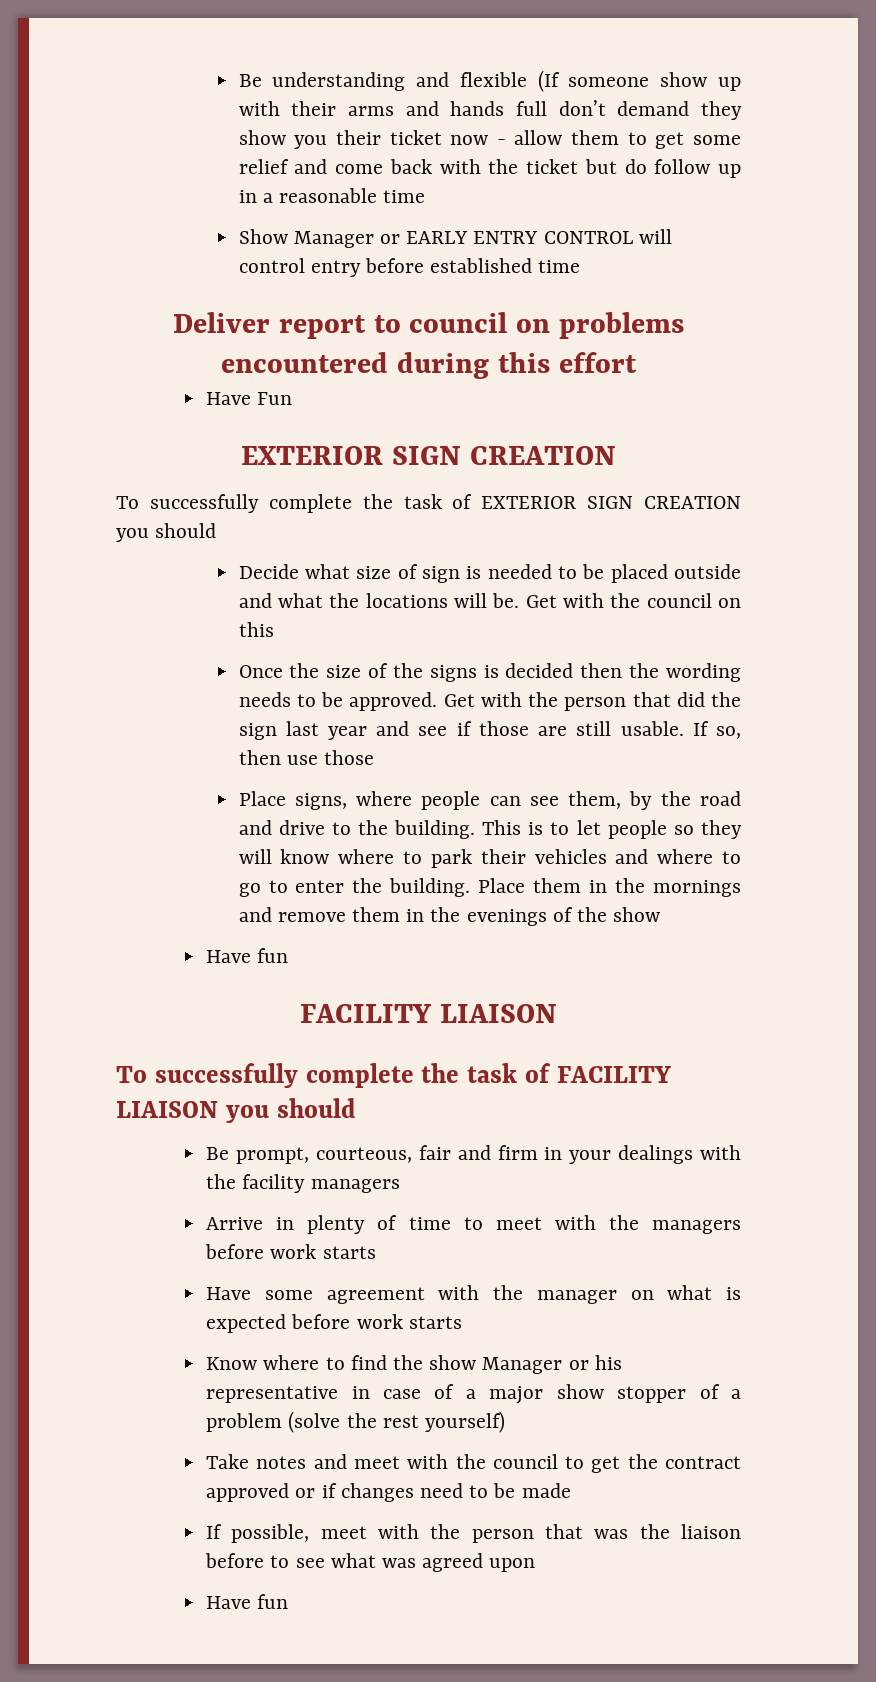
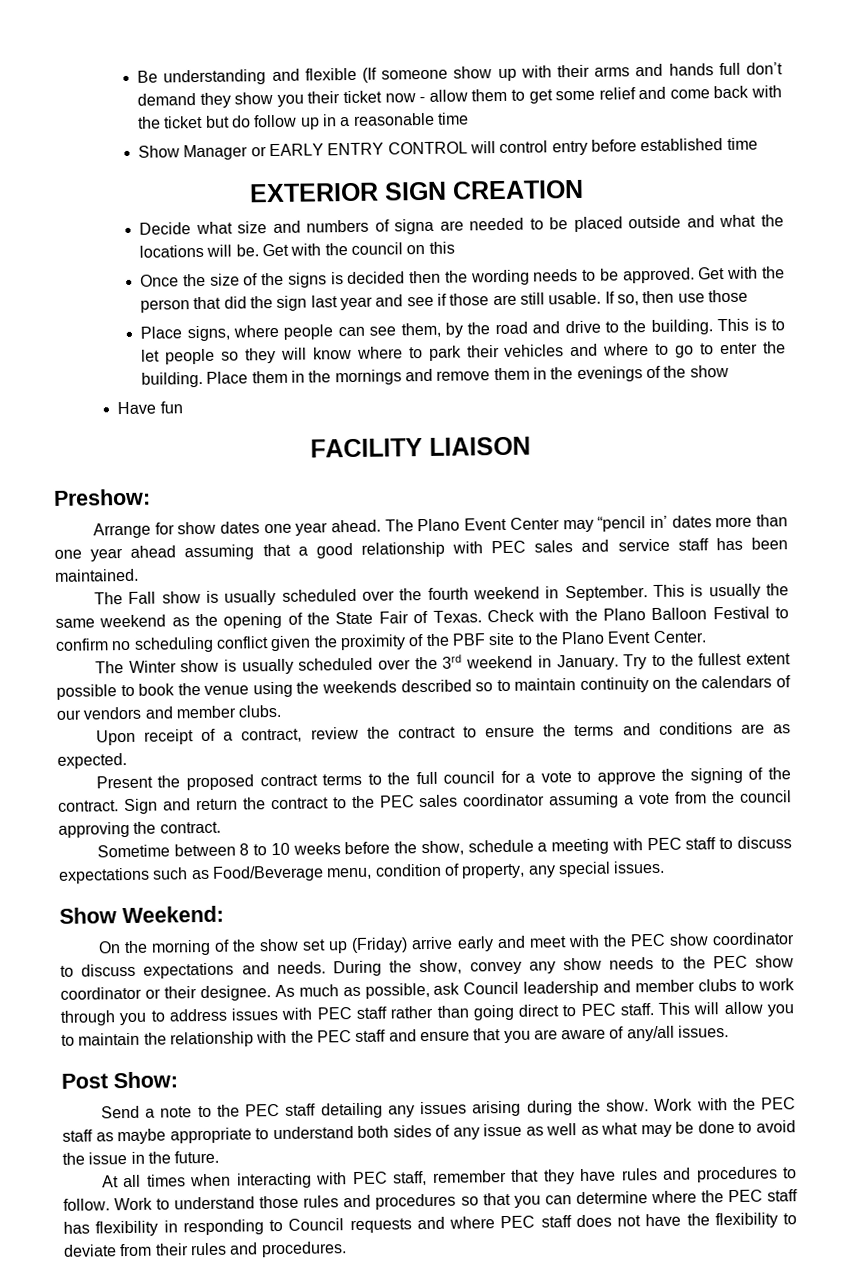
[173,312,684,339] [221,352,637,379] [206,392,293,405] [241,446,616,465] [116,494,741,513] [116,523,217,542] [238,564,482,583] Deliver report to council on problems encountered during this effort // Have Fun // EXTERIOR SIGN CREATION // To successfully complete the task of EXTERIOR SIGN CREATION you should // Decide what size of sign is -> [249,179,584,203] [139,218,464,235] EXTERIOR SIGN CREATION // Decide what size and numbers of signa are
[116,1063,671,1088] [116,1098,356,1123] [206,1145,741,1164] [206,1174,400,1193] [206,1215,741,1234] [205,1244,376,1259] [206,1285,741,1304] [206,1314,462,1333] [206,1355,622,1374] [206,1384,742,1404] [206,1411,506,1433] [206,1454,741,1473] [206,1483,571,1502] [206,1524,741,1543] [205,1553,536,1572] [206,1594,289,1609] To successfully complete the task of FACILITY LIAISON you should // Be prompt, courteous, fair and firm in your dealings with the facility managers // Arrive in plenty of time to meet with the managers before work starts // Have some agreement with the manager on what is expected before work starts // Know where to find the show Manager or his representative in case of a major show stopper of a problem (solve the rest yourself) // Take notes and meet with the council to get the contract approved or if changes need to be made // If possible, meet with the person that was the liaison before to see what was agreed upon // Have fun -> [53,488,151,506] [92,514,788,539] [54,537,788,562] [54,568,139,582] [93,583,789,606] [55,606,790,629] [55,630,707,653] [94,652,791,675] [56,675,791,700] [56,704,282,720] [95,721,791,746] [57,752,127,769] [95,767,791,791] [58,790,792,815] [58,821,221,838] [96,836,792,858] [58,860,666,884] [59,905,224,924] [97,932,795,956] [60,955,795,979] [60,978,796,1002] [60,1001,795,1026] [61,1025,730,1048] [61,1071,178,1089] [100,1097,796,1119] [62,1120,796,1145] [62,1150,220,1165] [101,1166,798,1189] [63,1189,798,1211] [63,1212,797,1237] [63,1241,347,1258] Preshow: // Arrange for show dates one year ahead. The Plano Event Center may “pencil in’ dates more than one year ahead assuming that a good relationship with PEC sales and service staff has been maintained. // The Fall show is usually scheduled over the fourth weekend in September. This is usually the same weekend as the opening of the State Fair of Texas. Check with the Plano Balloon Festival to confirm no scheduling conflict given the proximity of the PBF site to the Plano Event Center. // The Winter show is usually scheduled over the 3rd weekend in January. Try to the fullest extent possible to book the venue using the weekends described so to maintain continuity on the calendars of our vendors and member clubs. // Upon receipt of a contract, review the contract to ensure the terms and conditions are as expected. // Present the proposed contract terms to the full council for a vote to approve the signing of the contract. Sign and return the contract to the PEC sales coordinator assuming a vote from the council approving the contract. // Sometime between 8 to 10 weeks before the show, schedule a meeting with PEC staff to discuss expectations such as Food/Beverage menu, condition of property, any special issues. // Show Weekend: // On the morning of the show set up (Friday) arrive early and meet with the PEC show coordinator to discuss expectations and needs. During the show, convey any show needs to the PEC show coordinator or their designee. As much as possible, ask Council leadership and member clubs to work through you to address issues with PEC staff rather than going direct to PEC staff. This will allow you to maintain the relationship with the PEC staff and ensure that you are aware of any/all issues. // Post Show: // Send a note to the PEC staff detailing any issues arising during the show. Work with the PEC staff as maybe appropriate to understand both sides of any issue as well as what may be done to avoid the issue in the future. // At all times when interacting with PEC staff, remember that they have rules and procedures to follow. Work to understand those rules and procedures so that you can determine where the PEC staff has flexibility in responding to Council requests and where PEC staff does not have the flexibility to deviate from their rules and procedures.

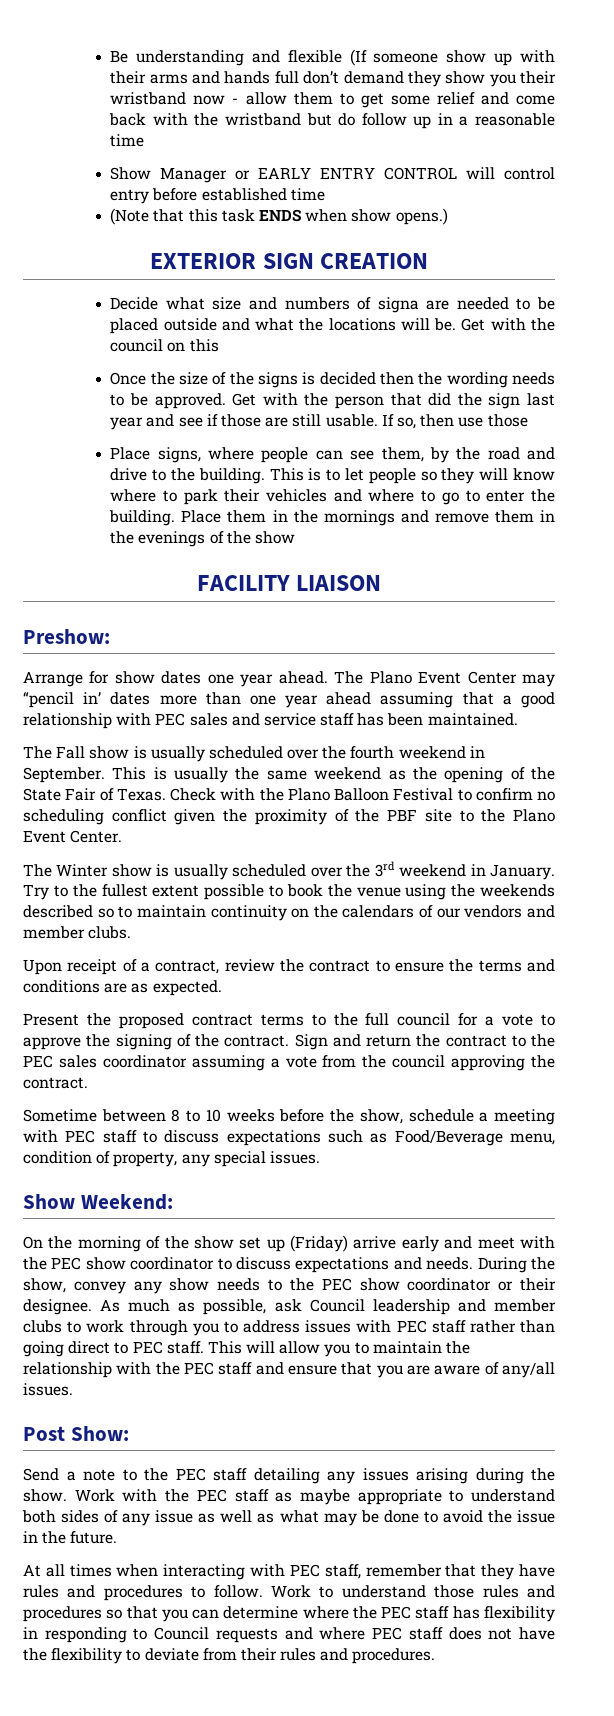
[343,90,383,104] ticket -> [110,92,187,105] wristband
[163,115,204,129] ticket -> [224,113,301,126] wristband
(758, 143) none -> [110,208,448,225] // (Note that this task ENDS when show opens.)
[117,401,183,415] // Have fun -> (296, 537) none

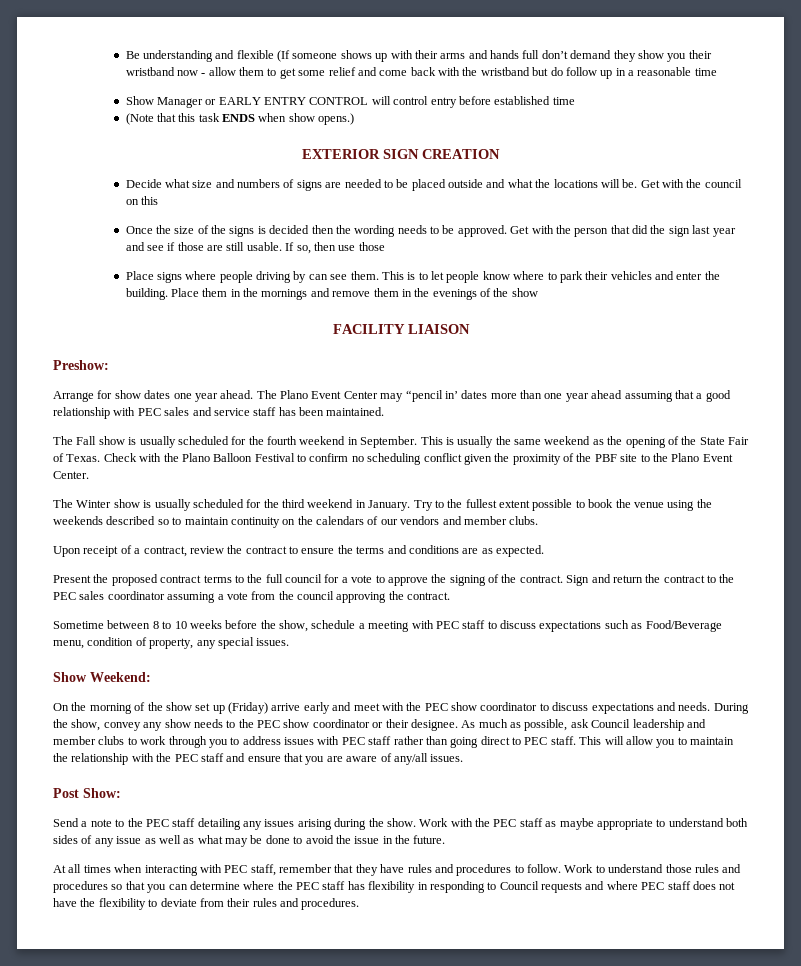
[446,50,487,63] show -> [340,50,372,59] shows
[377,297,419,313] signa -> [296,180,322,191] signs
[157,447,201,463] signs, -> [156,272,182,283] signs
[315,447,555,463] [110,468,265,484] can see them, by the road and drive to the building. -> [256,271,379,283] driving by can see them.
[420,468,509,484] so they will -> (480, 277) none
[368,489,480,505] where to go to -> (675, 275) none
[287,749,320,759] over -> [231,436,247,445] for
[310,861,395,877] over the 3rd -> [246,499,305,508] for the third

